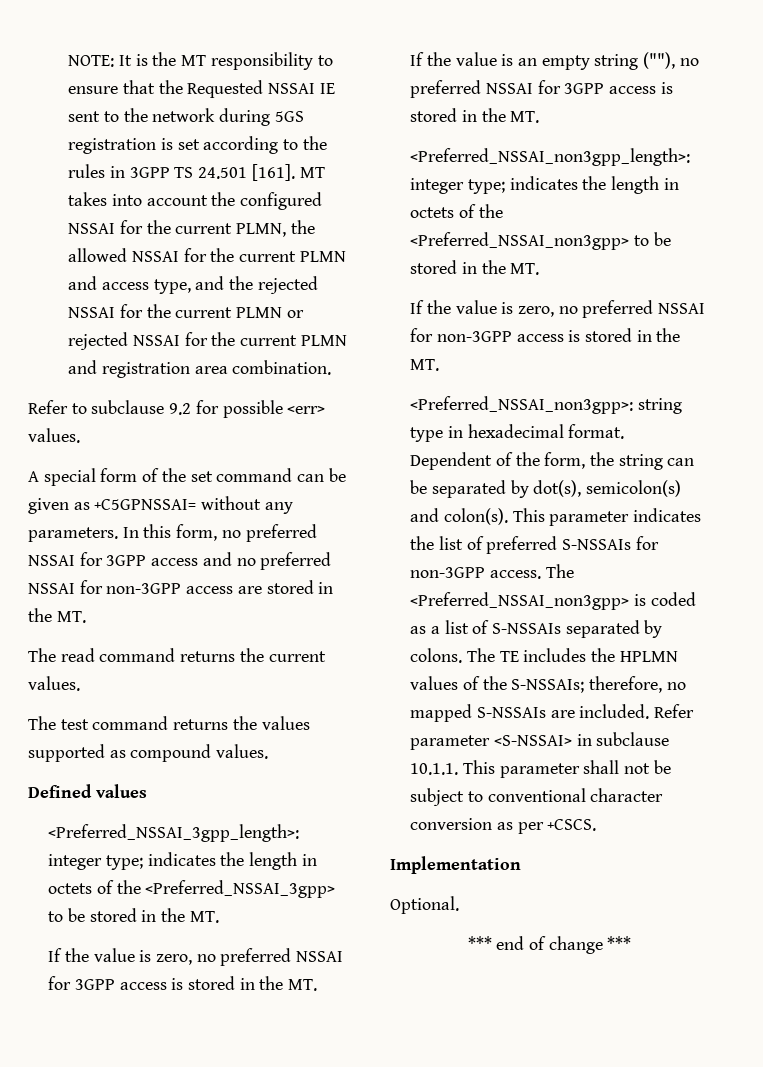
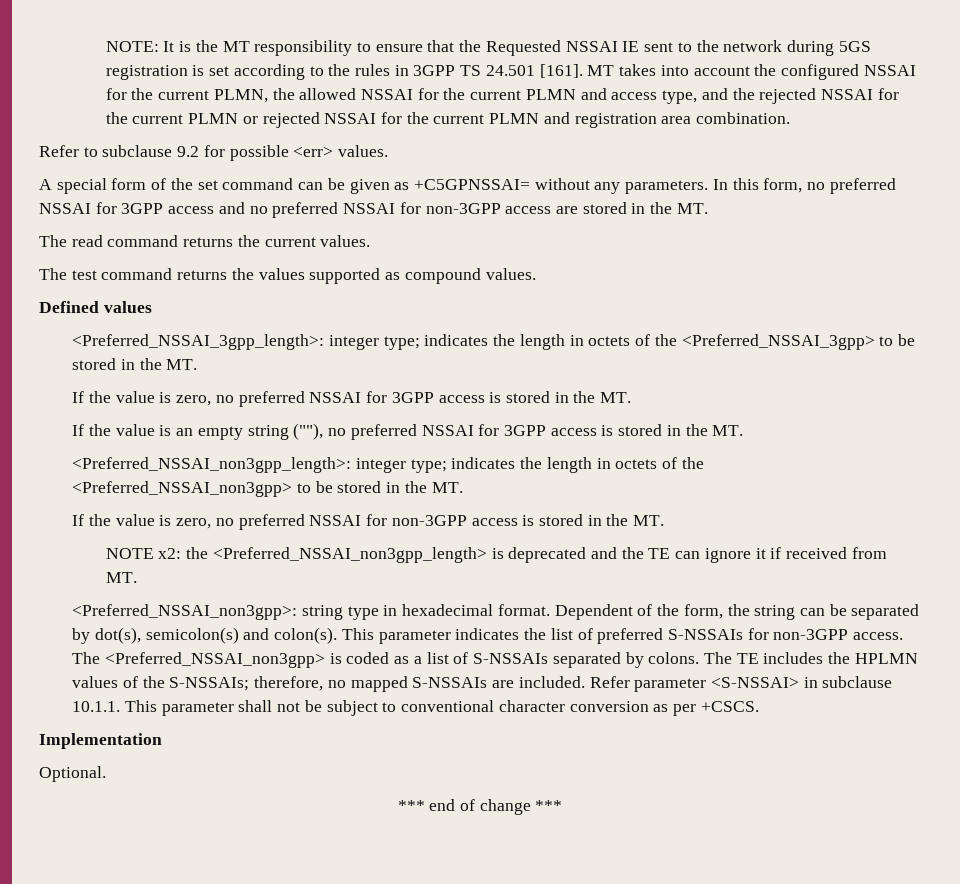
(440, 365) none -> [105,547,887,563] [105,572,137,583] // NOTE x2: the <Preferred_NSSAI_non3gpp_length> is deprecated and the TE can ignore it if received from MT.

